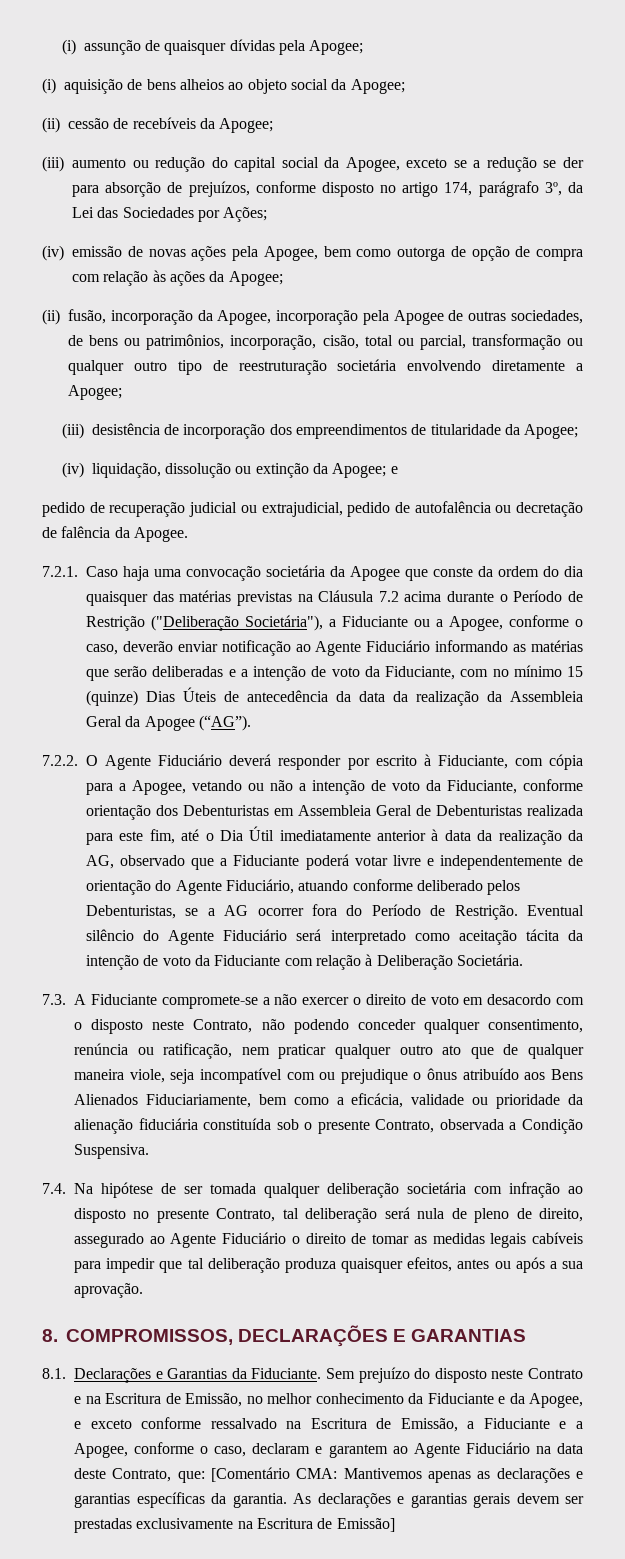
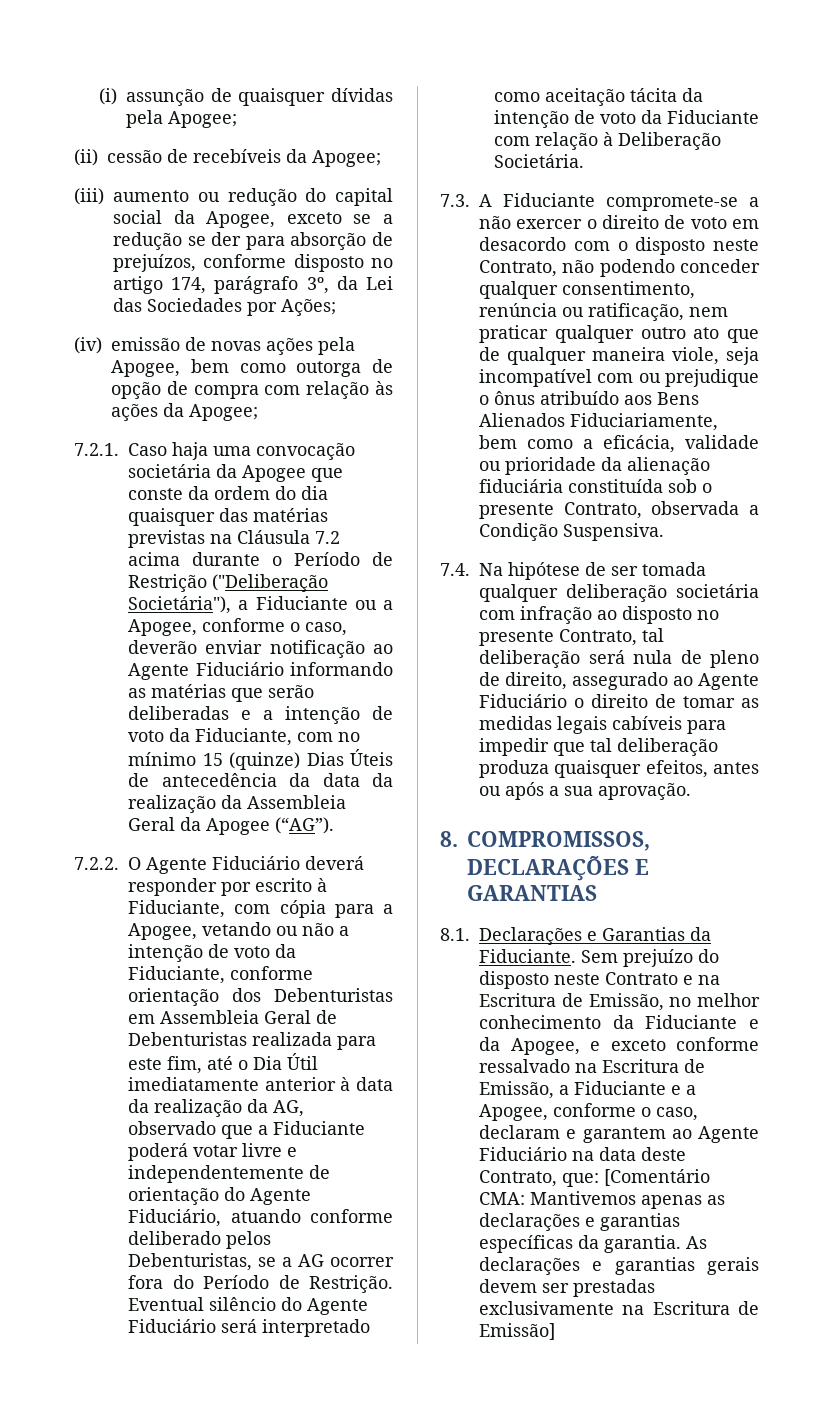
[42,78,405,94] // (i) aquisição de bens alheios ao objeto social da Apogee; -> (238, 119) none
[42,309,583,325] [68,334,584,350] [68,359,583,375] [68,385,122,400] [61,423,579,439] [61,462,398,478] [42,501,583,517] [42,526,188,542] // (ii) fusão, incorporação da Apogee, incorporação pela Apogee de outras sociedades, de bens ou patrimônios, incorporação, cisão, total ou parcial, transformação ou qualquer outro tipo de reestruturação societária envolvendo diretamente a Apogee; // (iii) desistência de incorporação dos empreendimentos de titularidade da Apogee; // (iv) liquidação, dissolução ou extinção da Apogee; e // pedido de recuperação judicial ou extrajudicial, pedido de autofalência ou decretação de falência da Apogee. -> (258, 412) none

